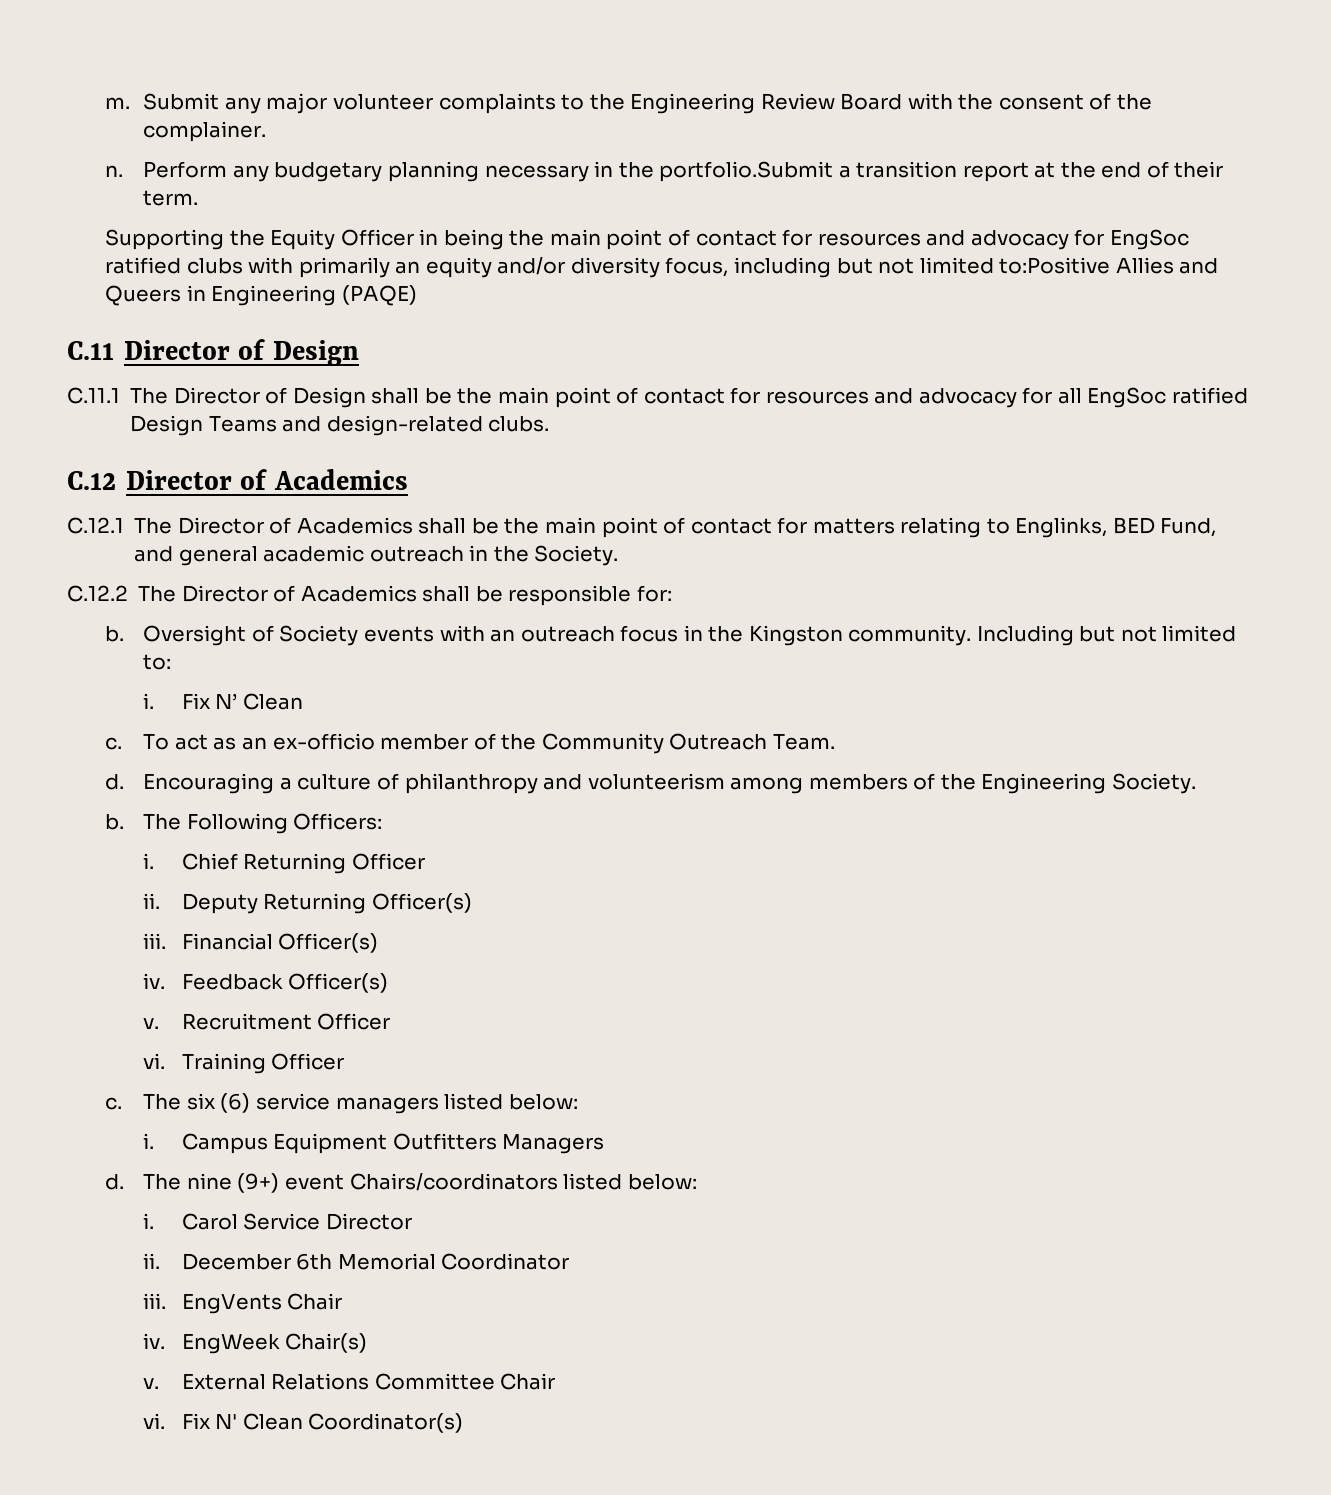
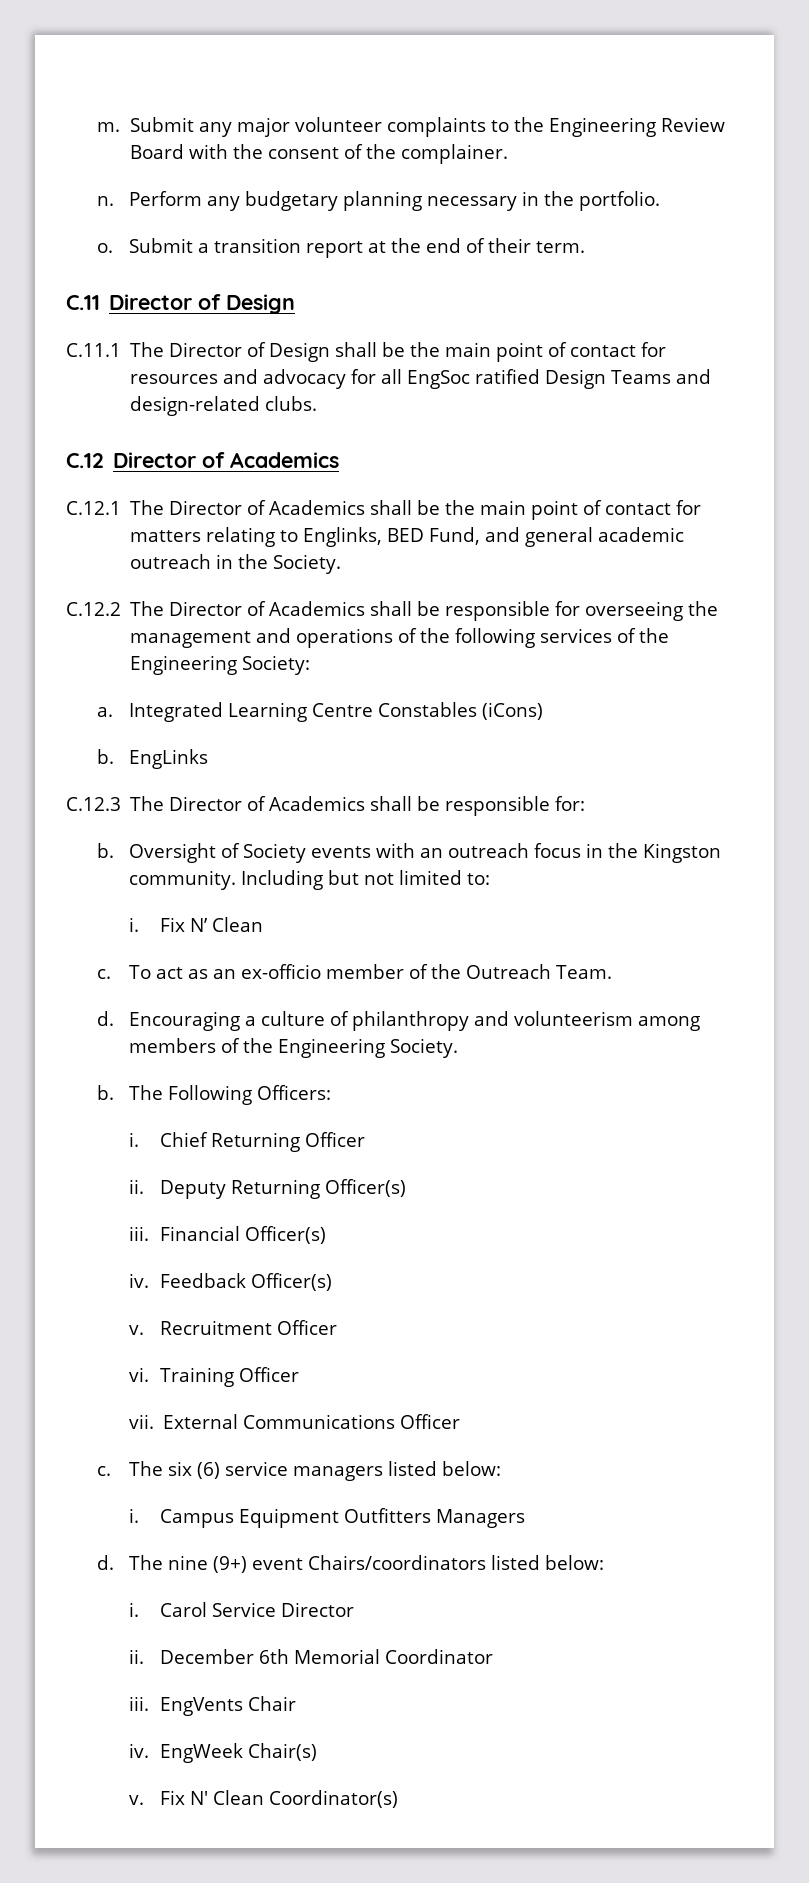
[659,161,834,182] portfolio.Submit -> [578,191,660,211] [97,238,193,253] portfolio. // o. Submit
[105,229,1189,250] [105,257,1219,278] [105,285,417,306] // Supporting the Equity Officer in being the main point of contact for resources and advocacy for EngSoc ratified clubs with primarily an equity and/or diversity focus, including but not limited to:Positive Allies and Queers in Engineering (PAQE) -> (585, 247) none
(632, 595) none -> [555,601,719,621] [130,628,670,648] [130,655,311,675] [97,702,543,722] [97,749,208,769] [66,796,551,816] for overseeing the management and operations of the following services of the Engineering Society: // a. Integrated Learning Centre Constables (iCons) // b. EngLinks // C.12.3 The Director of Academics shall be responsible
[541,733,664,754] Community -> (461, 971) none
(345, 1061) none -> [128,1414,460,1429] // vii. External Communications Officer
[181,1373,556,1390] [143,1413,166,1429] External Relations Committee Chair // vi. -> (144, 1800) none

